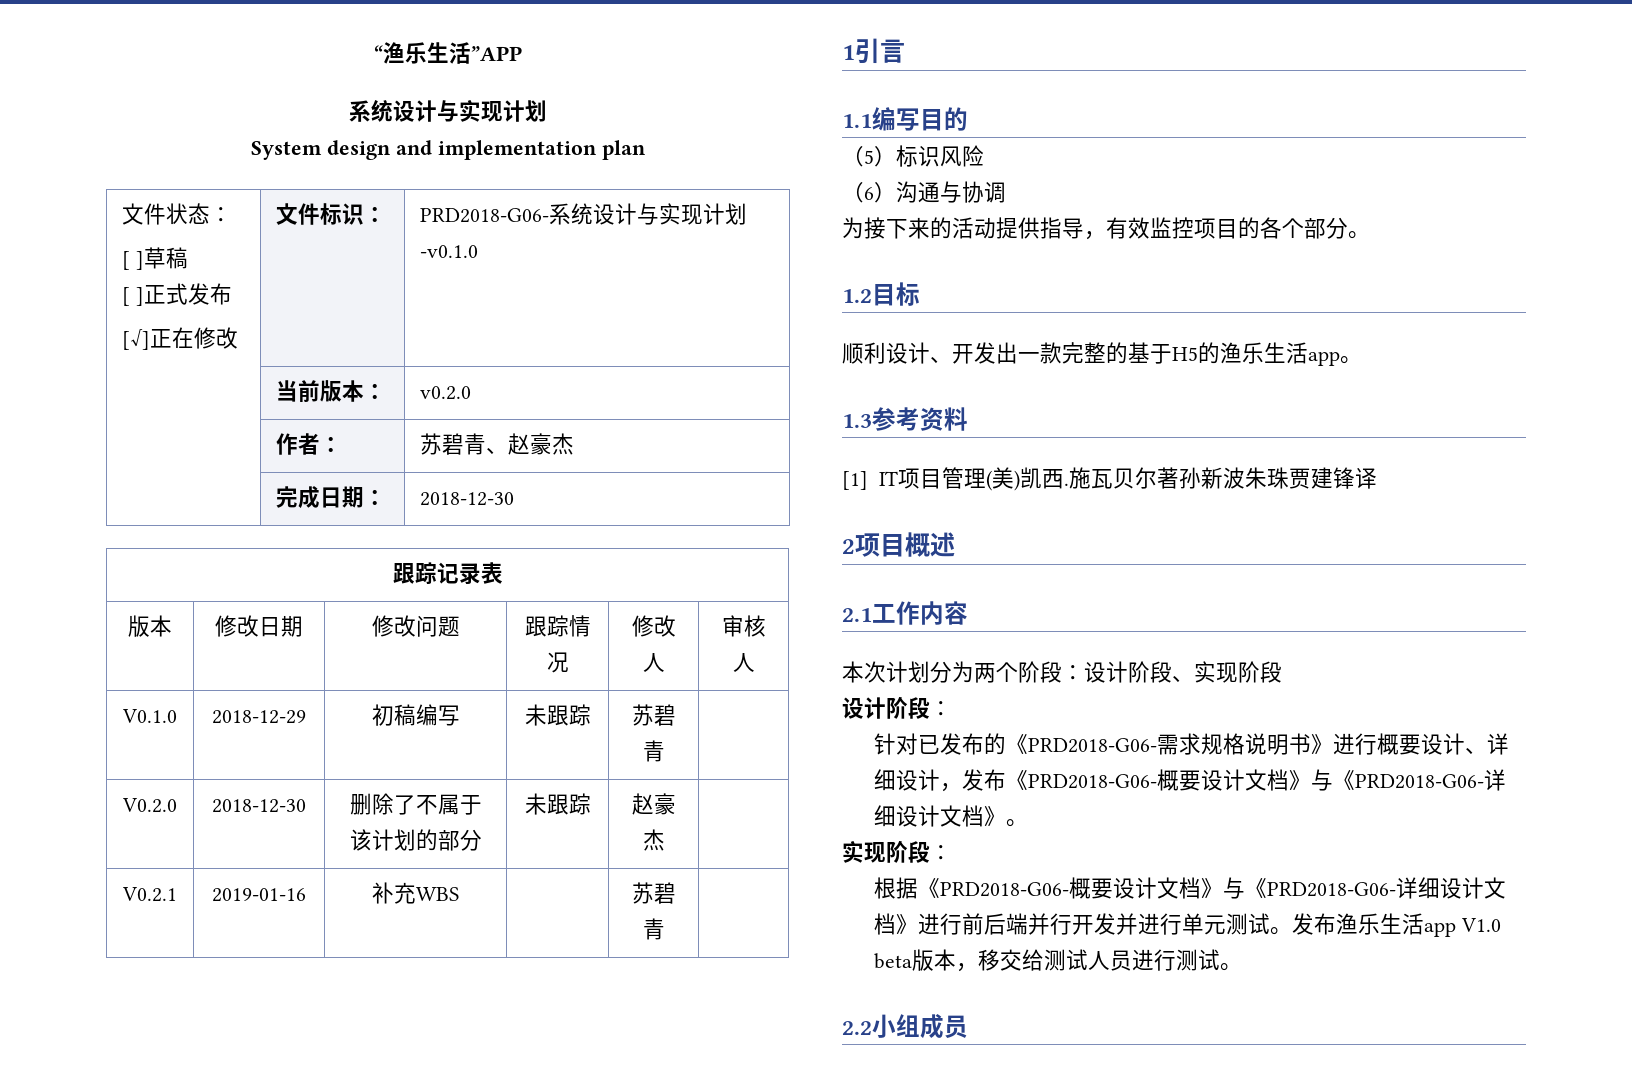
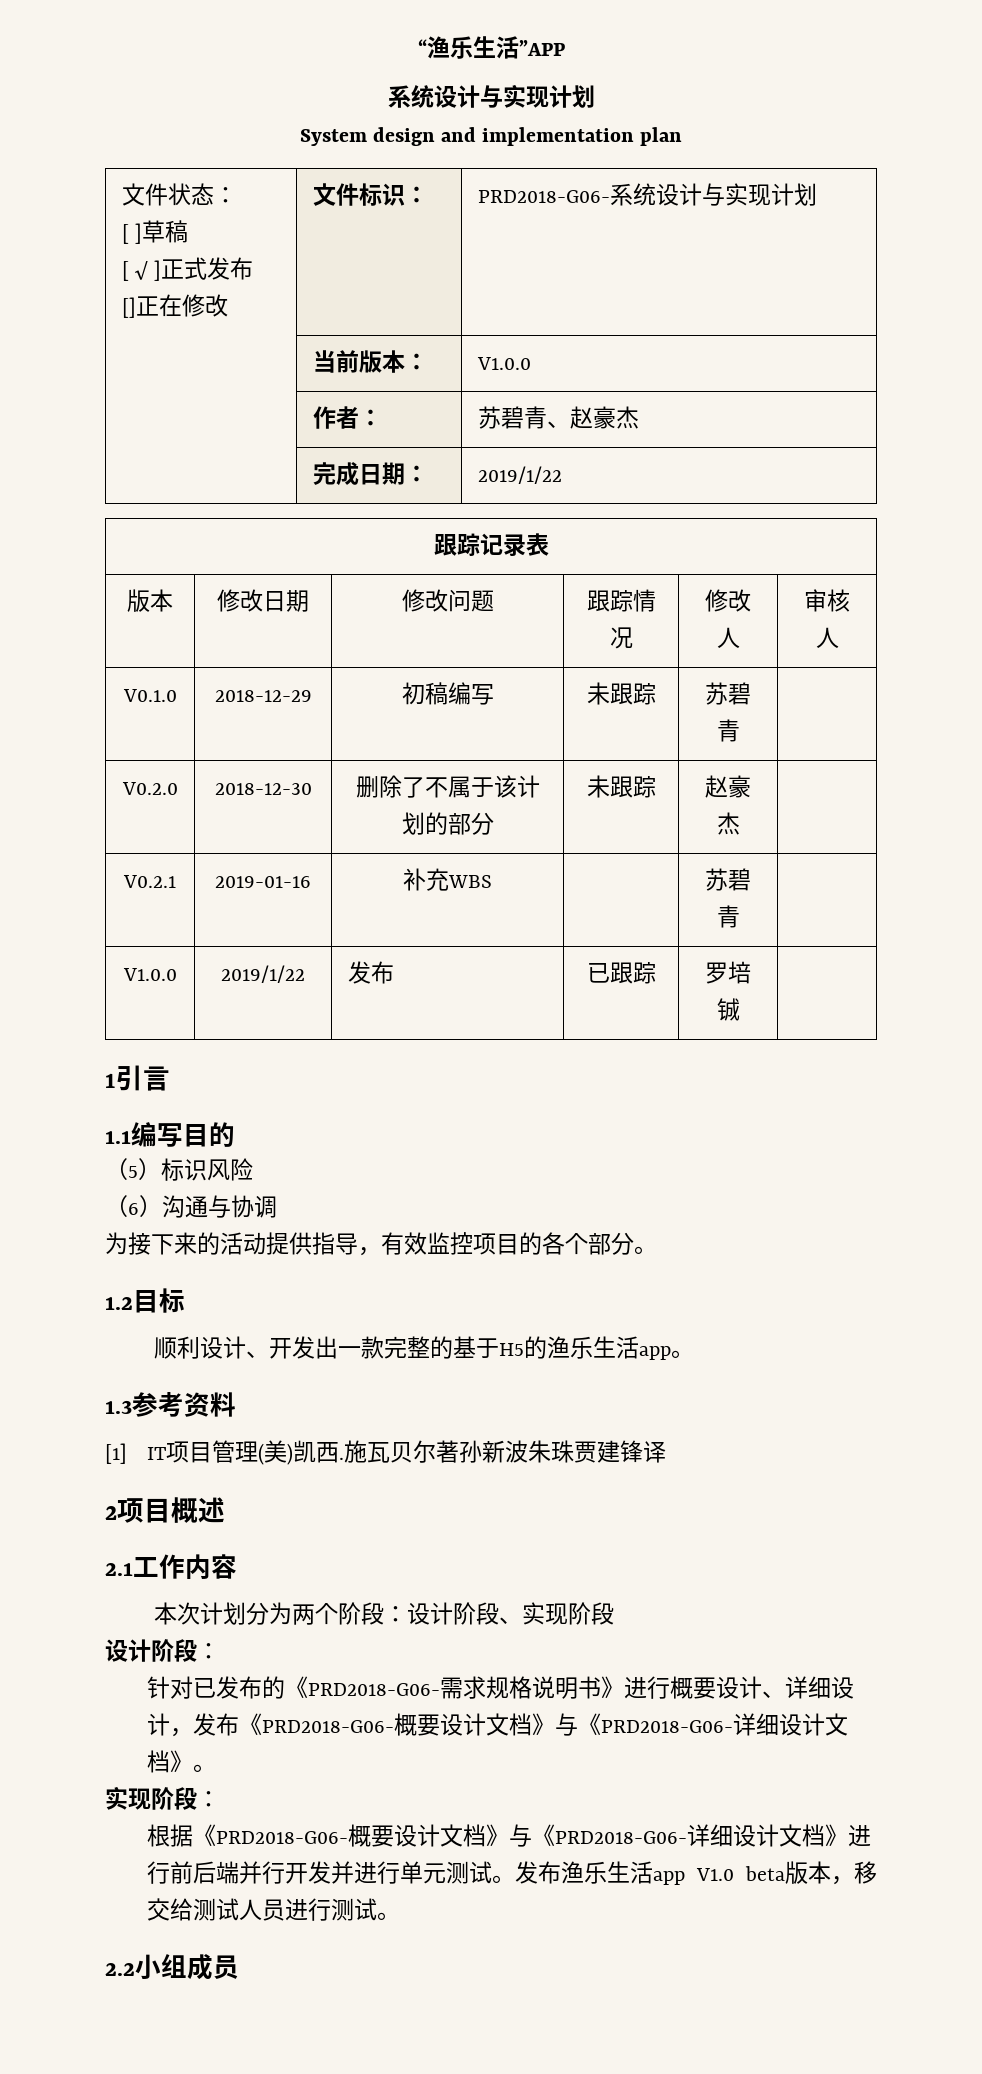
(131, 296) none -> [133,261,148,280] √
[122,329,151,350] [√] -> [121,297,136,318] []
[420,245,479,258] -v0.1.0 -> (817, 194) none
[420,386,472,400] v0.2.0 -> [476,357,531,370] V1.0.0
[420,492,515,506] 2018-12-30 -> [477,466,562,484] 2019/1/22
(665, 929) none -> [122,968,177,981] [221,965,305,983] [347,961,394,984] [586,962,656,984] [705,961,751,984] [716,998,740,1021] // V1.0.0 | 2019/1/22 | 发布 | 已跟踪 | 罗培铖 |

